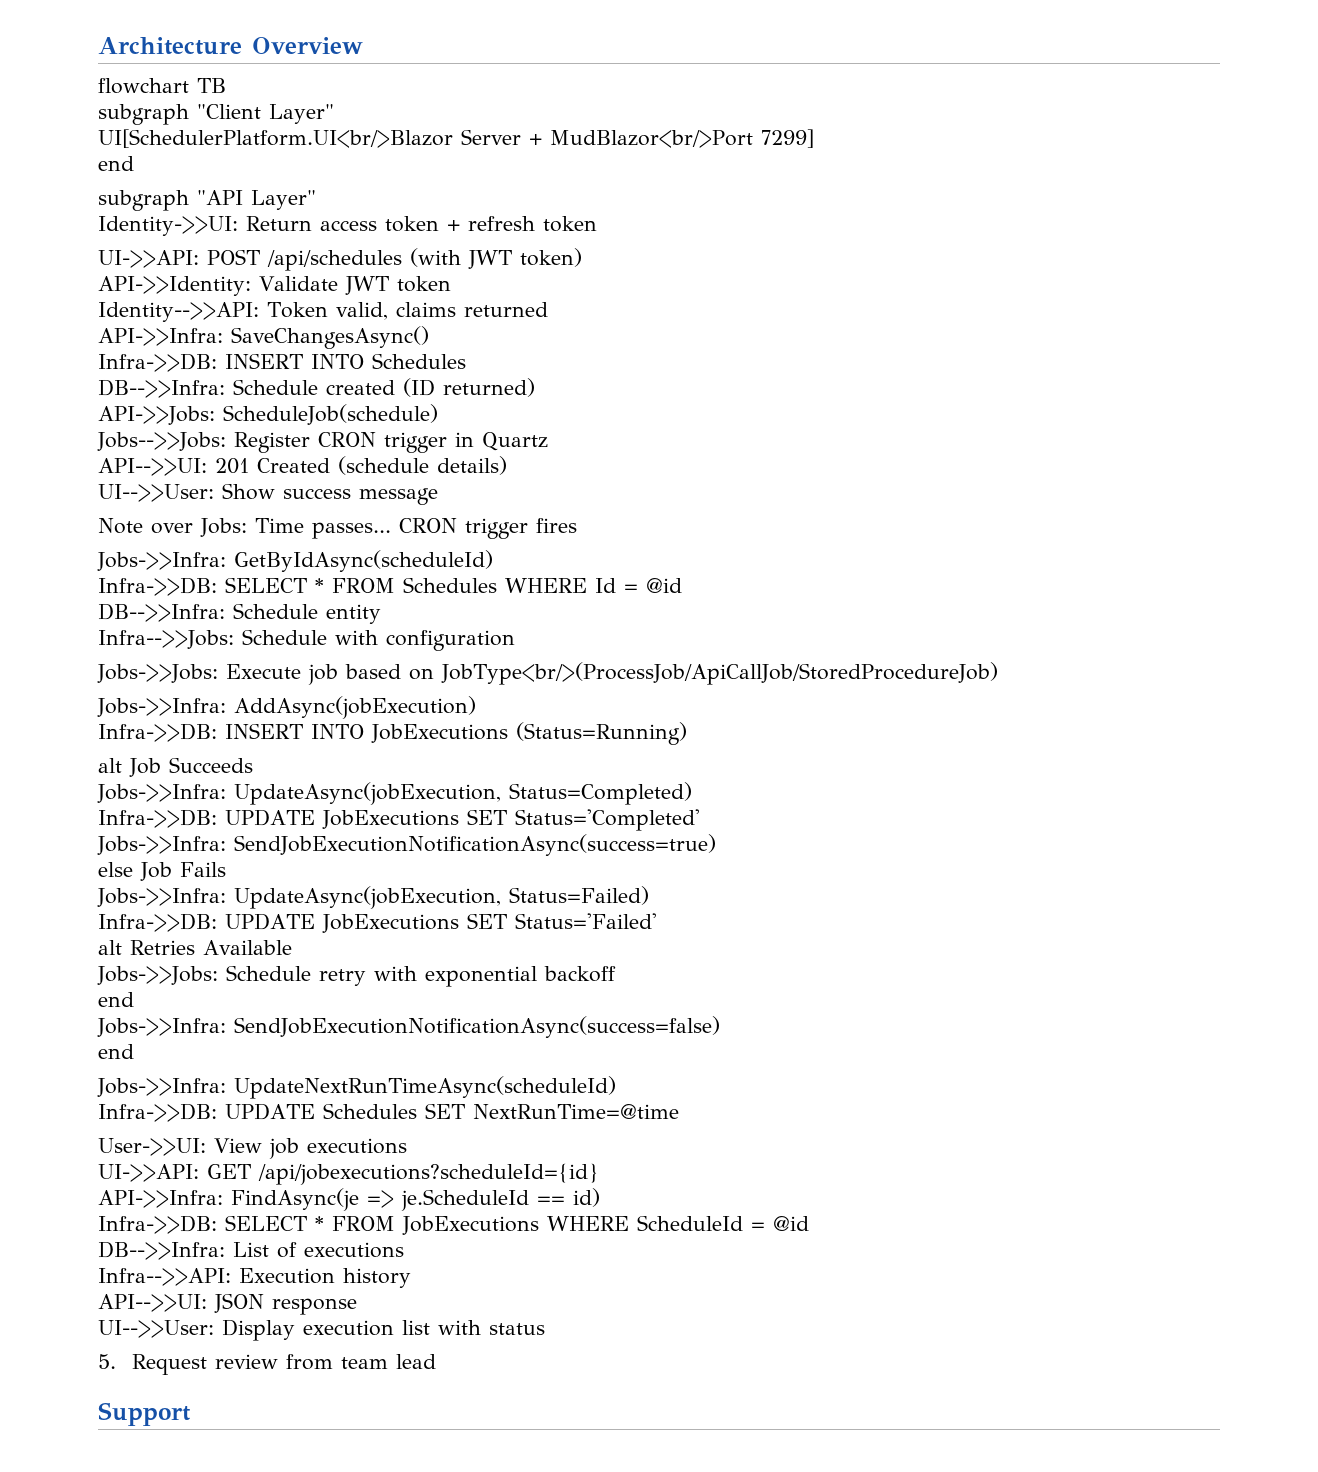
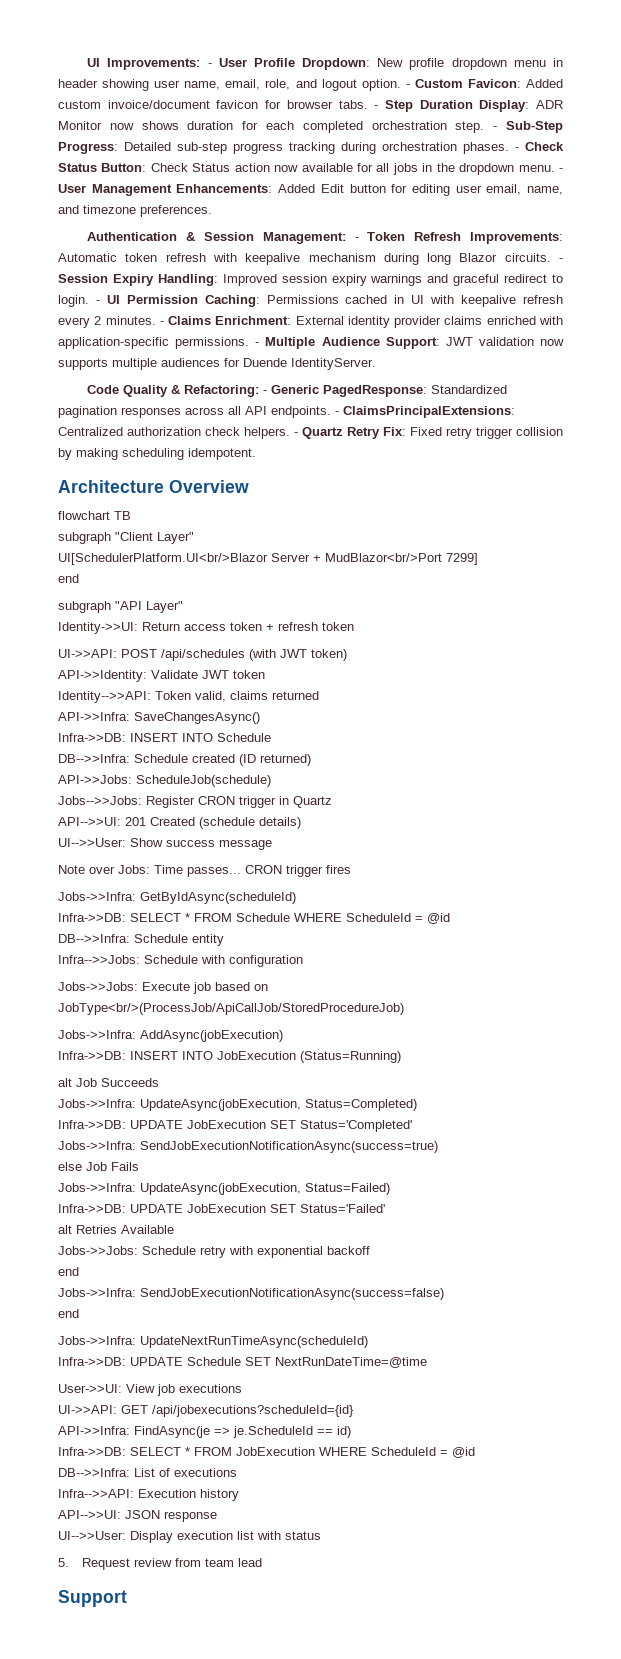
(98, 46) none -> [87,58,563,70] [58,79,563,91] [58,100,563,112] [58,121,564,133] [58,142,564,154] [58,163,564,175] [58,184,563,196] [58,205,212,217] [87,232,563,244] [58,253,563,265] [58,274,563,286] [58,295,564,307] [58,316,563,328] [58,337,564,349] [58,358,376,370] [87,385,508,397] [58,406,515,418] [58,427,563,439] [58,448,256,460] UI Improvements: - User Profile Dropdown: New profile dropdown menu in header showing user name, email, role, and logout option. - Custom Favicon: Added custom invoice/document favicon for browser tabs. - Step Duration Display: ADR Monitor now shows duration for each completed orchestration step. - Sub-Step Progress: Detailed sub-step progress tracking during orchestration phases. - Check Status Button: Check Status action now available for all jobs in the dropdown menu. - User Management Enhancements: Added Edit button for editing user email, name, and timezone preferences. // Authentication & Session Management: - Token Refresh Improvements: Automatic token refresh with keepalive mechanism during long Blazor circuits. - Session Expiry Handling: Improved session expiry warnings and graceful redirect to login. - UI Permission Caching: Permissions cached in UI with keepalive refresh every 2 minutes. - Claims Enrichment: External identity provider claims enriched with application-specific permissions. - Multiple Audience Support: JWT validation now supports multiple audiences for Duende IdentityServer. // Code Quality & Refactoring: - Generic PagedResponse: Standardized pagination responses across all API endpoints. - ClaimsPrincipalExtensions: Centralized authorization check helpers. - Quartz Retry Fix: Fixed retry trigger collision by making scheduling idempotent. //
[372,353,466,369] Schedules -> [217,733,271,742] Schedule
[403,577,616,593] Schedules WHERE Id -> [236,913,411,922] Schedule WHERE ScheduleId
[371,724,508,743] JobExecutions -> [217,1051,296,1060] JobExecution
[321,810,459,829] JobExecutions -> [187,1120,266,1129] JobExecution
[321,914,459,933] JobExecutions -> [187,1204,266,1213] JobExecution
[322,1103,679,1119] Schedules SET NextRunTime=@time -> [187,1357,427,1368] Schedule SET NextRunDateTime=@time
[402,1216,539,1235] JobExecutions -> [236,1447,315,1456] JobExecution

